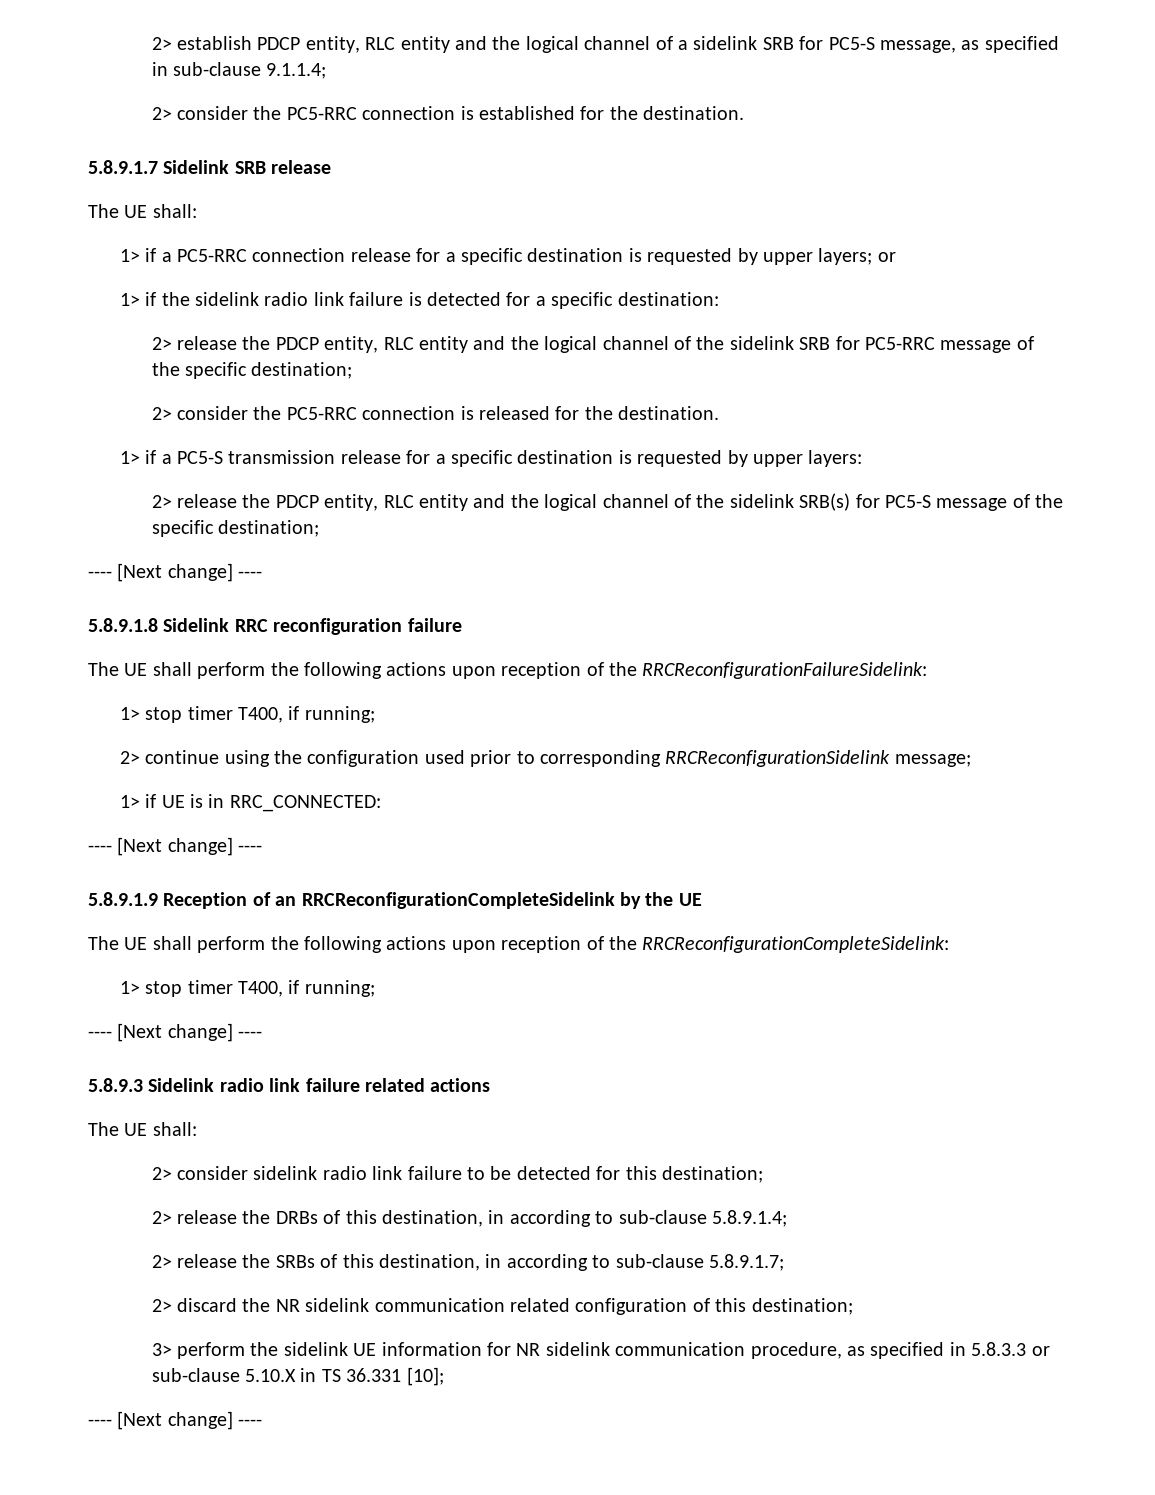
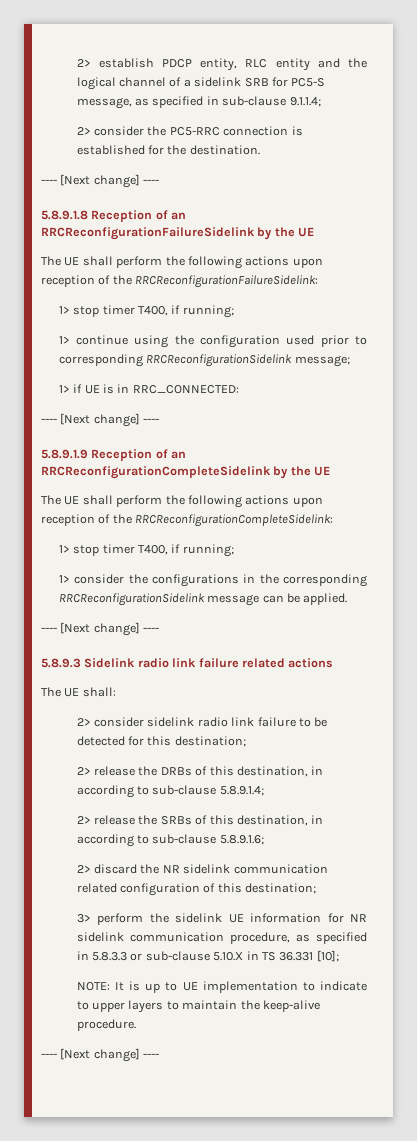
[88,160,332,174] [88,204,197,218] [119,248,896,265] [119,292,719,309] [151,336,1034,353] [151,362,353,379] [151,406,720,420] [119,450,863,467] [151,493,1064,511] [151,520,319,537] // 5.8.9.1.7 Sidelink SRB release // The UE shall: // 1> if a PC5-RRC connection release for a specific destination is requested by upper layers; or // 1> if the sidelink radio link failure is detected for a specific destination: // 2> release the PDCP entity, RLC entity and the logical channel of the sidelink SRB for PC5-RRC message of the specific destination; // 2> consider the PC5-RRC connection is released for the destination. // 1> if a PC5-S transmission release for a specific destination is requested by upper layers: // 2> release the PDCP entity, RLC entity and the logical channel of the sidelink SRB(s) for PC5-S message of the specific destination; -> (260, 150) none
[163,618,462,635] Sidelink RRC reconfiguration failure -> [91,210,187,222] [41,227,315,240] Reception of an RRCReconfigurationFailureSidelink by the UE
[119,751,140,764] 2> -> [58,336,70,344] 1>
(375, 988) none -> [58,574,367,587] [58,593,348,606] // 1> consider the configurations in the corresponding RRCReconfigurationSidelink message can be applied.
[708,1254,784,1271] 5.8.9.1.7; -> [219,835,264,845] 5.8.9.1.6;
(444, 1376) none -> [76,981,367,993] [76,1000,320,1013] [76,1019,136,1031] // NOTE: It is up to UE implementation to indicate to upper layers to maintain the keep-alive procedure.

